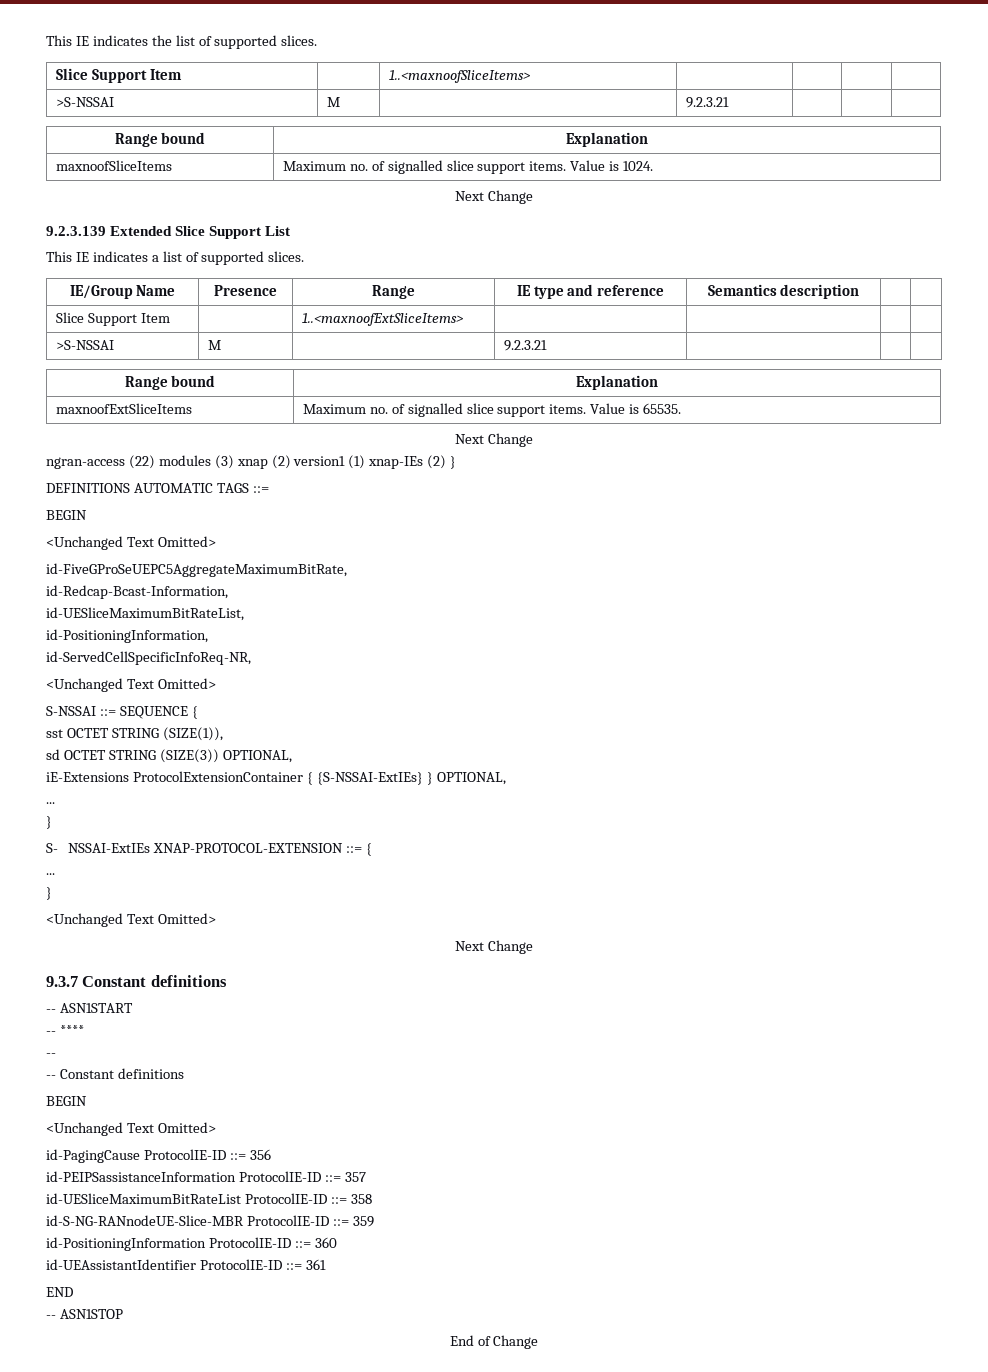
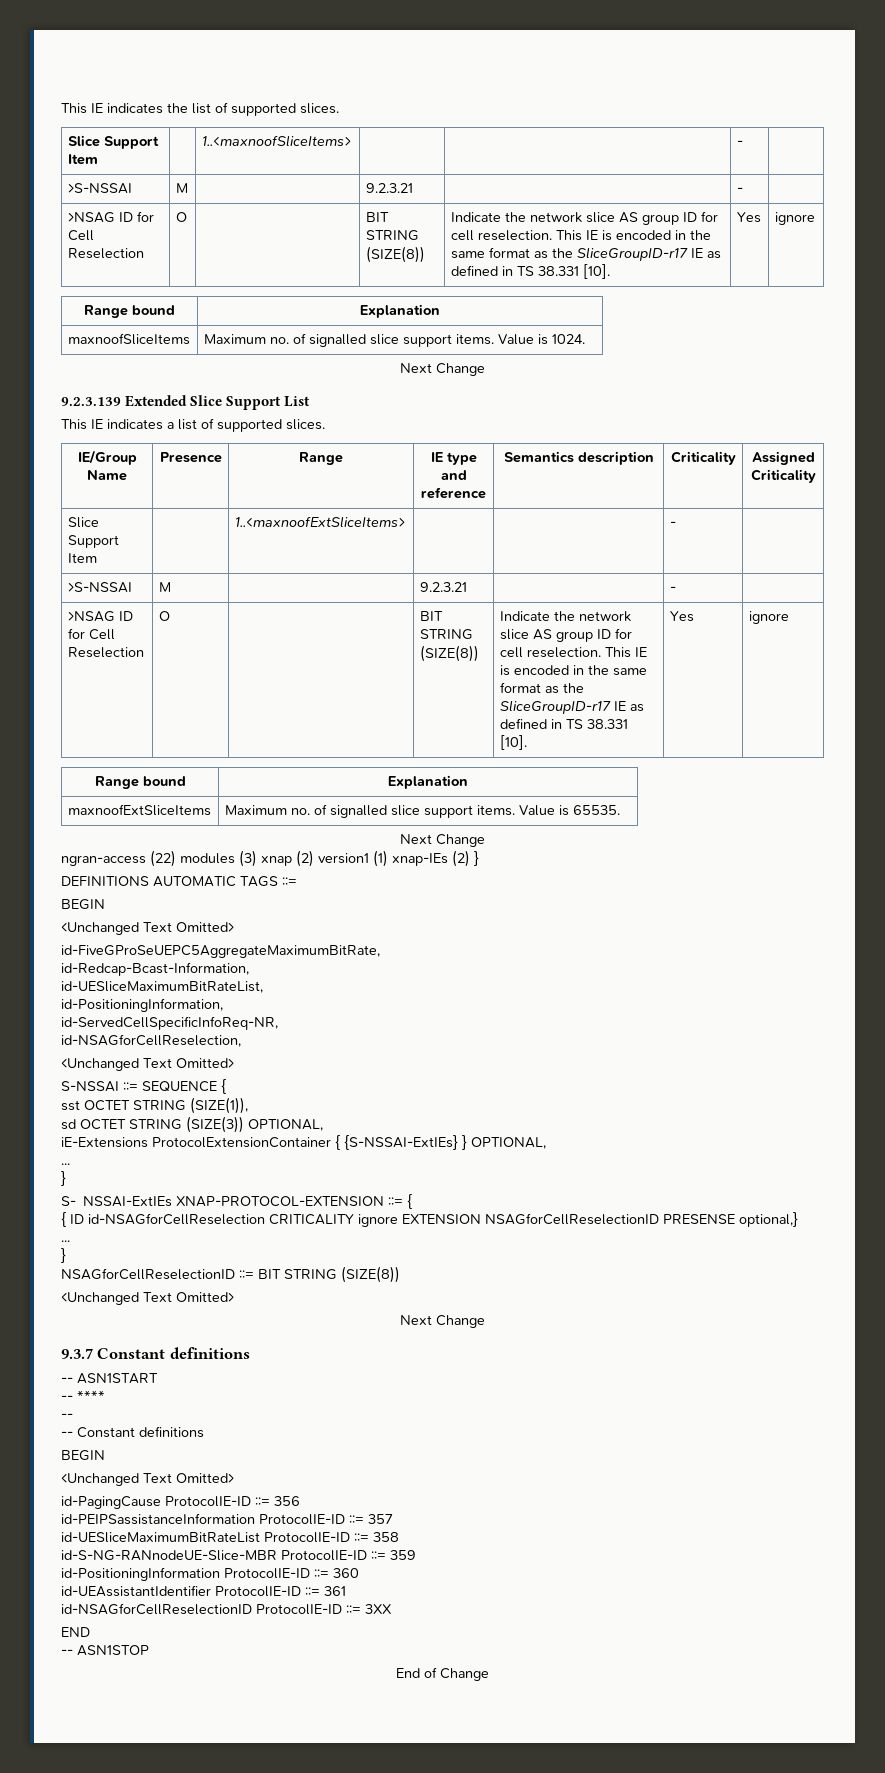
[55,97,114,107] [326,97,340,107] [685,97,729,108] | // >S-NSSAI | M | | 9.2.3.21 | | | -> [736,140,743,146] [67,183,132,194] [175,183,188,193] [365,183,413,193] [736,187,743,193] [67,211,154,223] [67,230,94,241] [67,248,144,259] [175,212,187,222] [365,212,389,222] [365,230,419,241] [365,246,425,263] [450,211,718,225] [450,230,711,241] [450,247,721,261] [450,264,610,279] [736,212,761,223] [774,212,815,225] - | // >S-NSSAI | M | | 9.2.3.21 | | - | // >NSAG ID for Cell Reselection | O | | BIT STRING (SIZE(8)) | Indicate the network slice AS group ID for cell reselection. This IE is encoded in the same format as the SliceGroupID-r17 IE as defined in TS 38.331 [10]. | Yes | ignore
(860, 291) | -> [670,451,736,465] [751,451,815,465] [750,469,816,483] Criticality | Assigned Criticality
[55,340,114,350] [207,340,221,350] [503,340,547,351] | // >S-NSSAI | M | | 9.2.3.21 | | | -> [669,521,676,527] [67,582,132,593] [158,582,171,592] [419,582,467,592] [669,586,676,592] [67,611,133,622] [67,628,115,640] [67,647,144,658] [158,611,170,621] [419,611,443,621] [419,629,473,640] [419,645,479,662] [499,611,631,622] [499,628,632,642] [499,647,647,658] [499,665,647,676] [499,682,584,694] [499,700,644,714] [499,718,628,729] [499,735,527,750] [669,611,694,622] [748,611,789,624] - | // >S-NSSAI | M | | 9.2.3.21 | | - | // >NSAG ID for Cell Reselection | O | | BIT STRING (SIZE(8)) | Indicate the network slice AS group ID for cell reselection. This IE is encoded in the same format as the SliceGroupID-r17 IE as defined in TS 38.331 [10]. | Yes | ignore
(251, 658) none -> [61,1034,241,1047] // id-NSAGforCellReselection,
[46,873,55,875] [46,887,52,900] ... // } -> [61,1212,798,1227] [61,1240,70,1242] [61,1248,66,1263] [61,1266,400,1283] { ID id-NSAGforCellReselection CRITICALITY ignore EXTENSION NSAGforCellReselectionID PRESENSE optional,} // ... // } // NSAGforCellReselectionID ::= BIT STRING (SIZE(8))
(326, 1264) none -> [61,1603,392,1615] // id-NSAGforCellReselectionID ProtocolIE-ID ::= 3XX

